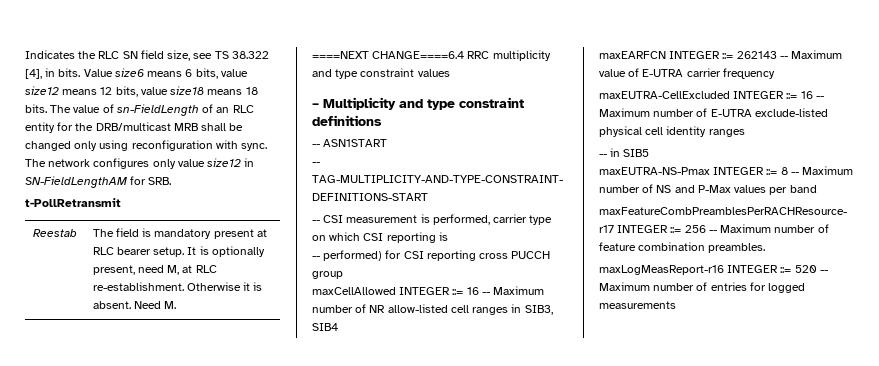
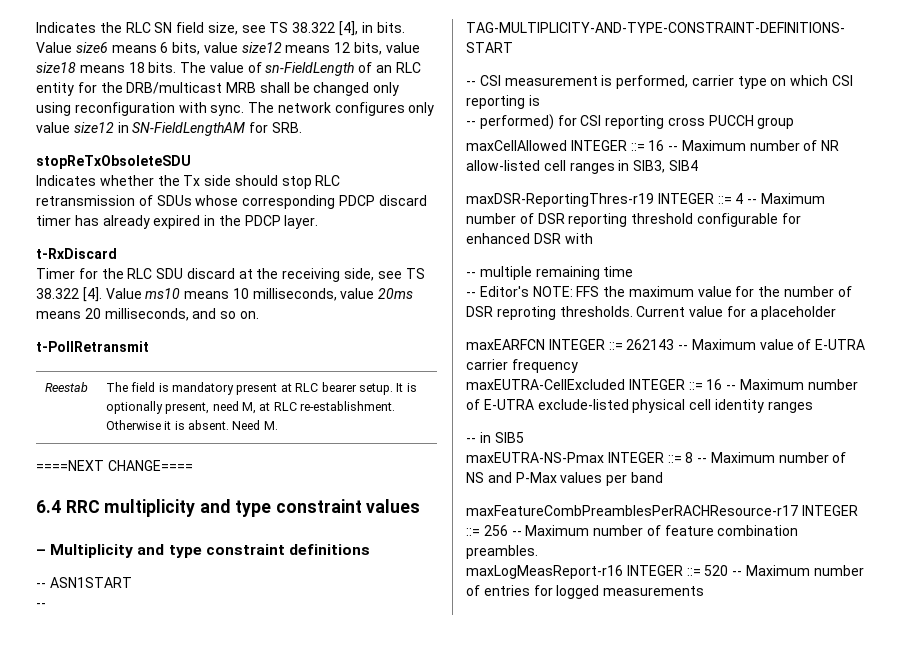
(172, 181) none -> [36,155,191,169] [36,175,341,189] [36,195,427,209] [36,215,319,229] [36,248,117,259] [36,268,425,282] [36,287,414,302] [36,308,259,321] // stopReTxObsoleteSDU // Indicates whether the Tx side should stop RLC retransmission of SDUs whose corresponding PDCP discard timer has already expired in the PDCP layer. // t-RxDiscard // Timer for the RLC SDU discard at the receiving side, see TS 38.322 [4]. Value ms10 means 10 milliseconds, value 20ms means 20 milliseconds, and so on.
[372,51,465,59] CHANGE====6.4 -> [107,460,193,471] [36,500,61,513] CHANGE==== // 6.4
(338, 327) none -> [466,193,825,207] [466,213,801,227] [466,233,593,244] [466,266,634,280] [466,286,852,297] [466,306,837,320] // maxDSR-ReportingThres-r19 INTEGER ::= 4 -- Maximum number of DSR reporting threshold configurable for enhanced DSR with // -- multiple remaining time // -- Editor's NOTE: FFS the maximum value for the number of DSR reproting thresholds. Current value for a placeholder

